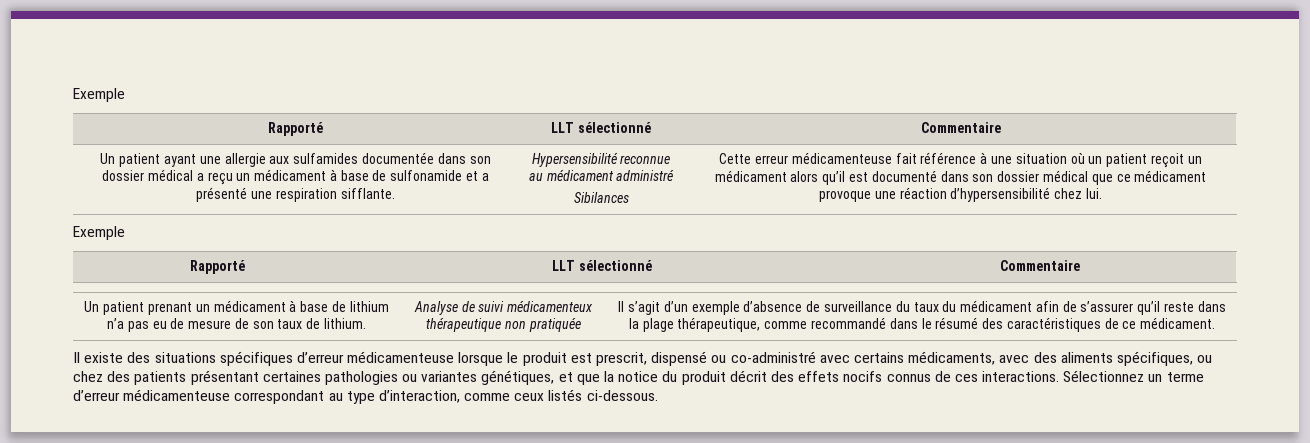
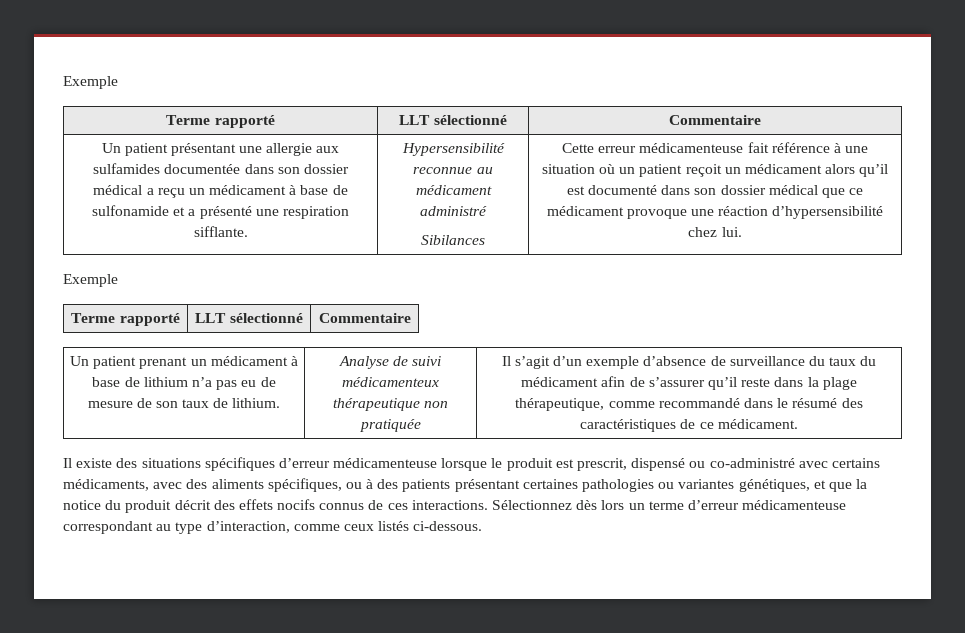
[73,88,125,102] [268,122,323,136] [551,122,651,133] [920,122,1001,133] [100,153,197,167] Exemple // Rapporté | LLT sélectionné | Commentaire // Un patient ayant -> [63,76,118,89] [166,115,275,128] [399,115,507,125] [669,115,762,125] [101,143,236,156] Exemple // Terme rapporté | LLT sélectionné | Commentaire // Un patient présentant
[190,260,245,274] Rapporté -> [71,313,180,326] Terme rapporté
[73,371,103,382] chez -> [366,479,374,489] à
(1145, 376) none -> [576,500,625,510] dès lors

